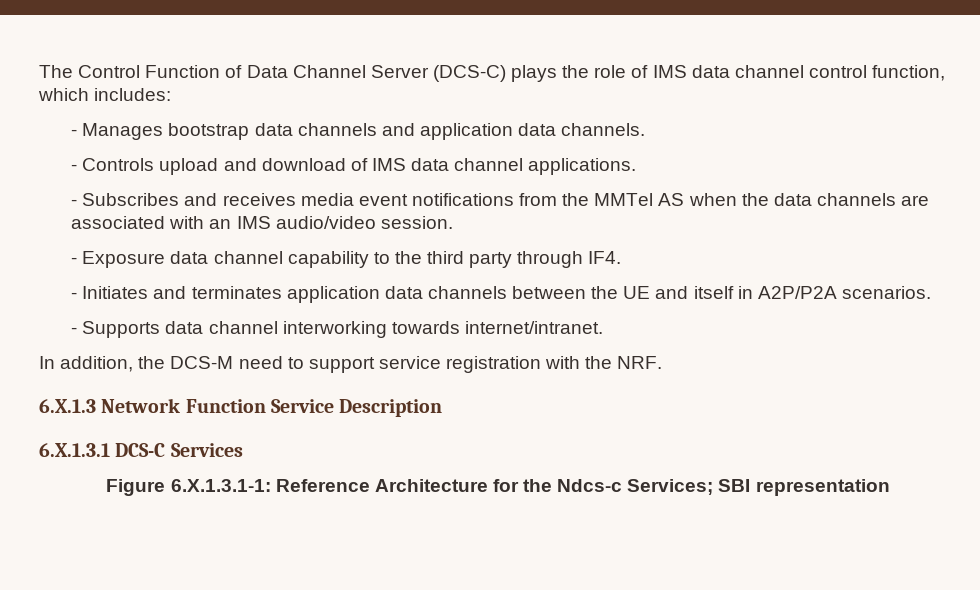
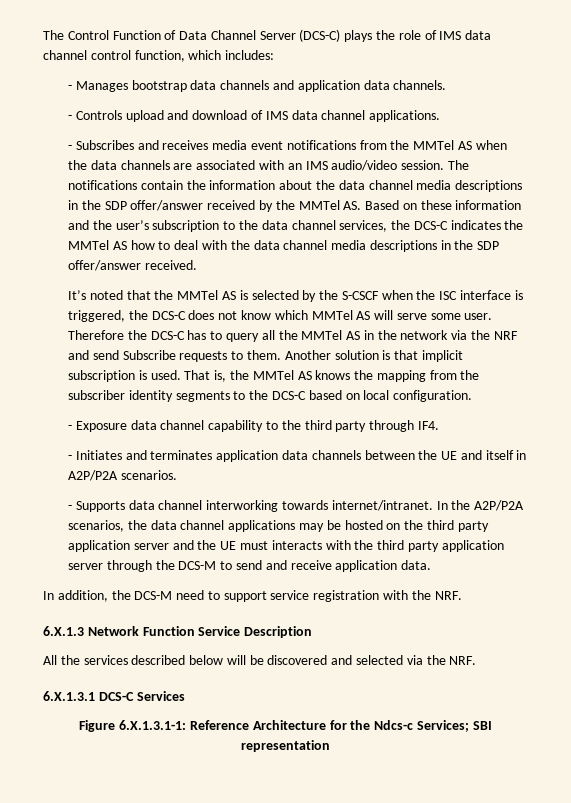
(453, 222) none -> [447,160,469,170] [68,180,523,192] [68,200,522,212] [68,220,524,232] [68,240,500,252] [68,260,197,271] [68,290,523,302] [68,310,493,322] [68,330,518,342] [68,350,463,362] [68,370,480,382] [68,390,473,402] The notifications contain the information about the data channel media descriptions in the SDP offer/answer received by the MMTel AS. Based on these information and the user’s subscription to the data channel services, the DCS-C indicates the MMTel AS how to deal with the data channel media descriptions in the SDP offer/answer received. // It’s noted that the MMTel AS is selected by the S-CSCF when the ISC interface is triggered, the DCS-C does not know which MMTel AS will serve some user. Therefore the DCS-C has to query all the MMTel AS in the network via the NRF and send Subscribe requests to them. Another solution is that implicit subscription is used. That is, the MMTel AS knows the mapping from the subscriber identity segments to the DCS-C based on local configuration.
(603, 327) none -> [436,500,525,511] [68,520,489,532] [68,540,504,552] [68,560,432,572] In the A2P/P2A scenarios, the data channel applications may be hosted on the third party application server and the UE must interacts with the third party application server through the DCS-M to send and receive application data.
(443, 408) none -> [43,655,477,665] // All the services described below will be discovered and selected via the NRF.

